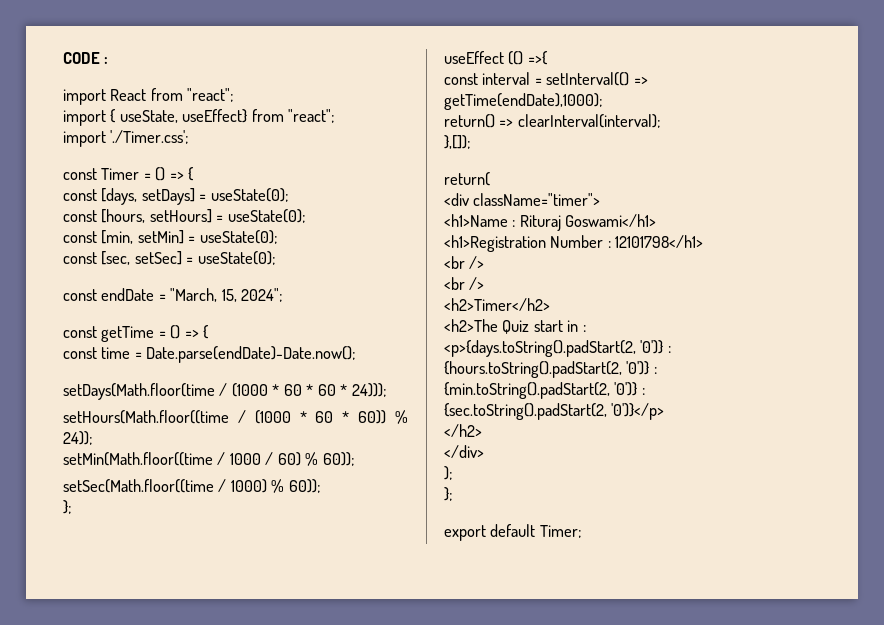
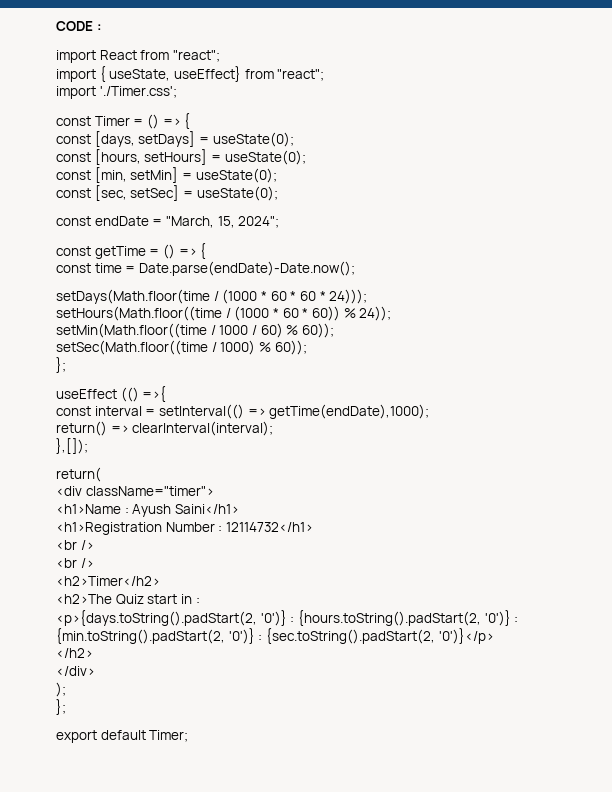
[519,214,657,231] Rituraj Goswami</h1> -> [132,504,239,517] Ayush Saini</h1>
[615,235,704,248] 12101798</h1> -> [225,522,313,532] 12114732</h1>

